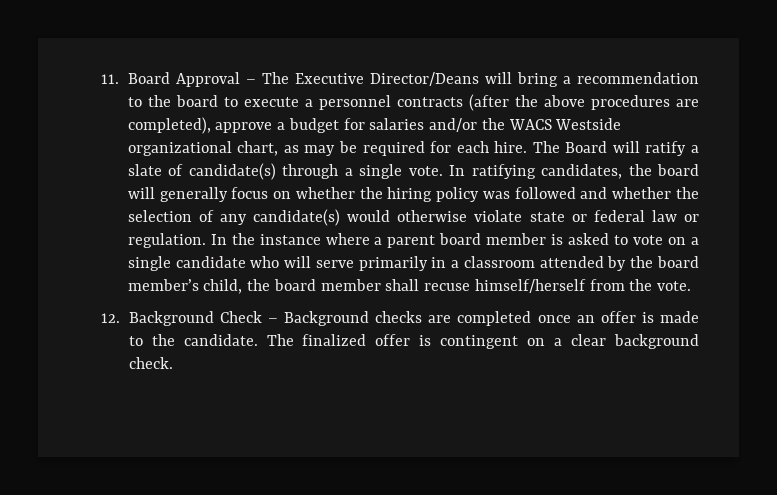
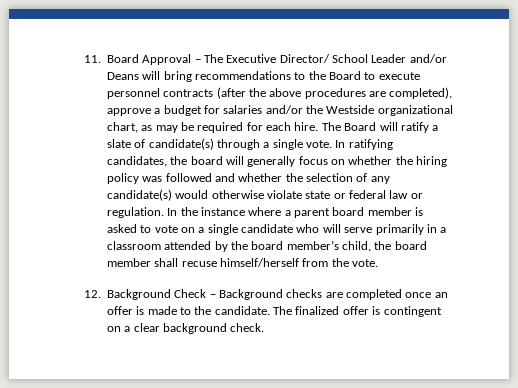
[369,72,700,87] [127,95,218,107] Director/Deans will bring a recommendation to the board -> [279,54,447,63] [106,71,362,82] Director/ School Leader and/or Deans will bring recommendations to the Board
[304,99,313,107] a -> (420, 76) none
[508,119,552,130] WACS -> (324, 109) none

